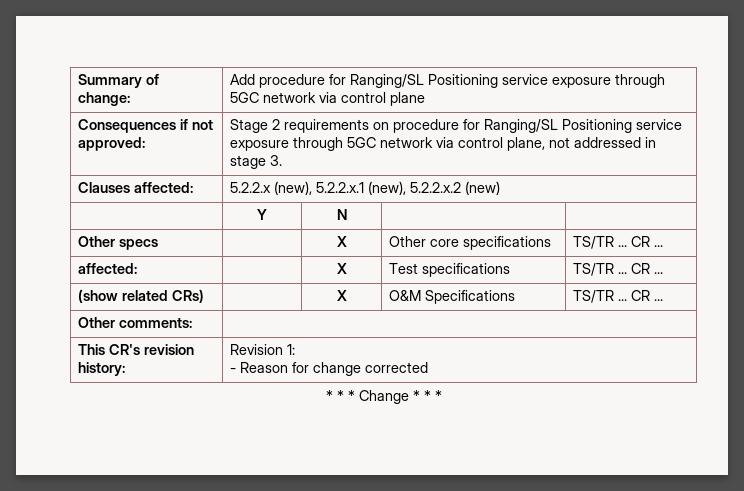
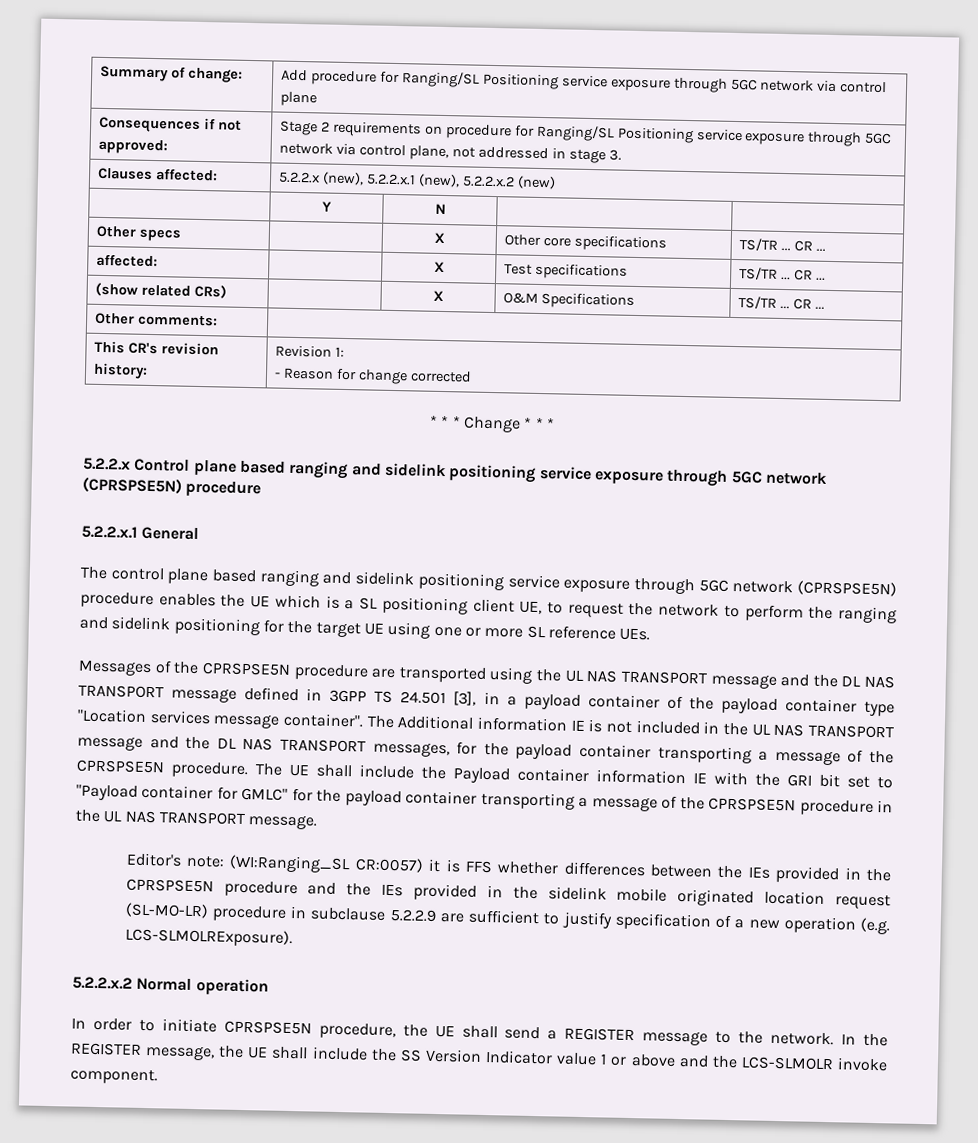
(442, 395) none -> [83,457,828,487] [82,476,262,498] [81,525,200,541] [80,566,898,597] [80,591,897,624] [79,616,651,641] [78,659,895,689] [78,684,895,717] [77,708,894,739] [77,735,895,766] [76,759,893,789] [76,784,894,816] [75,809,318,830] [125,852,891,884] [125,878,892,910] [124,902,890,935] [124,927,293,948] [72,976,269,996] [71,1017,889,1047] [70,1042,889,1072] [70,1068,158,1085] // 5.2.2.x Control plane based ranging and sidelink positioning service exposure through 5GC network (CPRSPSE5N) procedure // 5.2.2.x.1 General // The control plane based ranging and sidelink positioning service exposure through 5GC network (CPRSPSE5N) procedure enables the UE which is a SL positioning client UE, to request the network to perform the ranging and sidelink positioning for the target UE using one or more SL reference UEs. // Messages of the CPRSPSE5N procedure are transported using the UL NAS TRANSPORT message and the DL NAS TRANSPORT message defined in 3GPP TS 24.501 [3], in a payload container of the payload container type "Location services message container". The Additional information IE is not included in the UL NAS TRANSPORT message and the DL NAS TRANSPORT messages, for the payload container transporting a message of the CPRSPSE5N procedure. The UE shall include the Payload container information IE with the GRI bit set to "Payload container for GMLC" for the payload container transporting a message of the CPRSPSE5N procedure in the UL NAS TRANSPORT message. // Editor's note: (WI:Ranging_SL CR:0057) it is FFS whether differences between the IEs provided in the CPRSPSE5N procedure and the IEs provided in the sidelink mobile originated location request (SL-MO-LR) procedure in subclause 5.2.2.9 are sufficient to justify specification of a new operation (e.g. LCS-SLMOLRExposure). // 5.2.2.x.2 Normal operation // In order to initiate CPRSPSE5N procedure, the UE shall send a REGISTER message to the network. In the REGISTER message, the UE shall include the SS Version Indicator value 1 or above and the LCS-SLMOLR invoke component.

